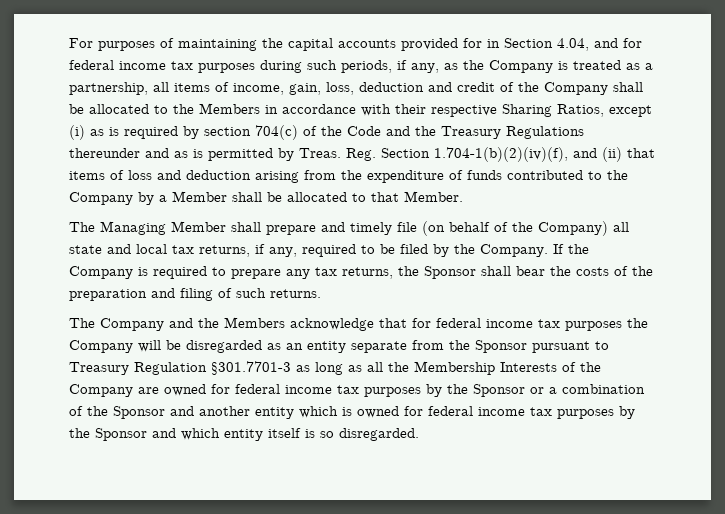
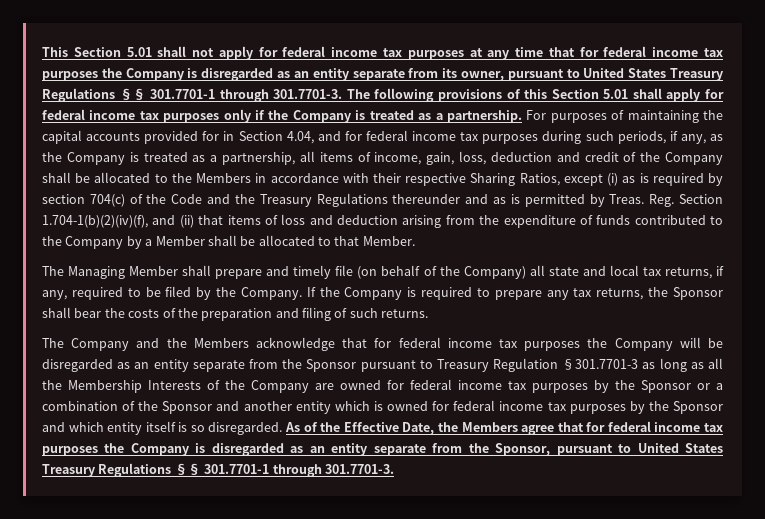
(69, 43) none -> [42,46,724,60] [42,68,723,81] [42,88,724,102] [42,109,522,123] This Section 5.01 shall not apply for federal income tax purposes at any time that for federal income tax purposes the Company is disregarded as an entity separate from its owner, pursuant to United States Treasury Regulations §§ 301.7701-1 through 301.7701-3. The following provisions of this Section 5.01 shall apply for federal income tax purposes only if the Company is treated as a partnership.
(419, 434) none -> [285,421,723,435] [42,443,723,456] [42,463,394,477] As of the Effective Date, the Members agree that for federal income tax purposes the Company is disregarded as an entity separate from the Sponsor, pursuant to United States Treasury Regulations §§ 301.7701-1 through 301.7701-3.

